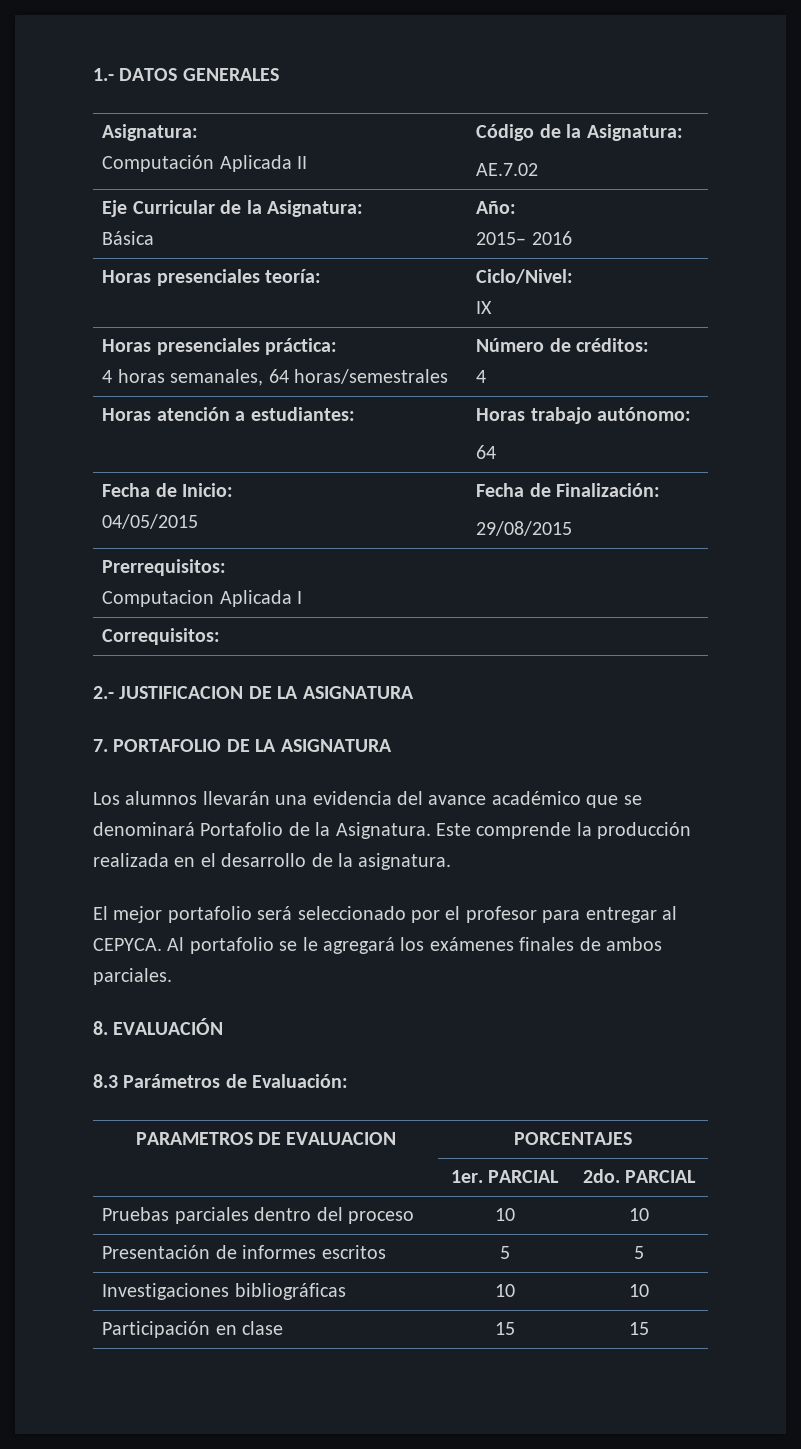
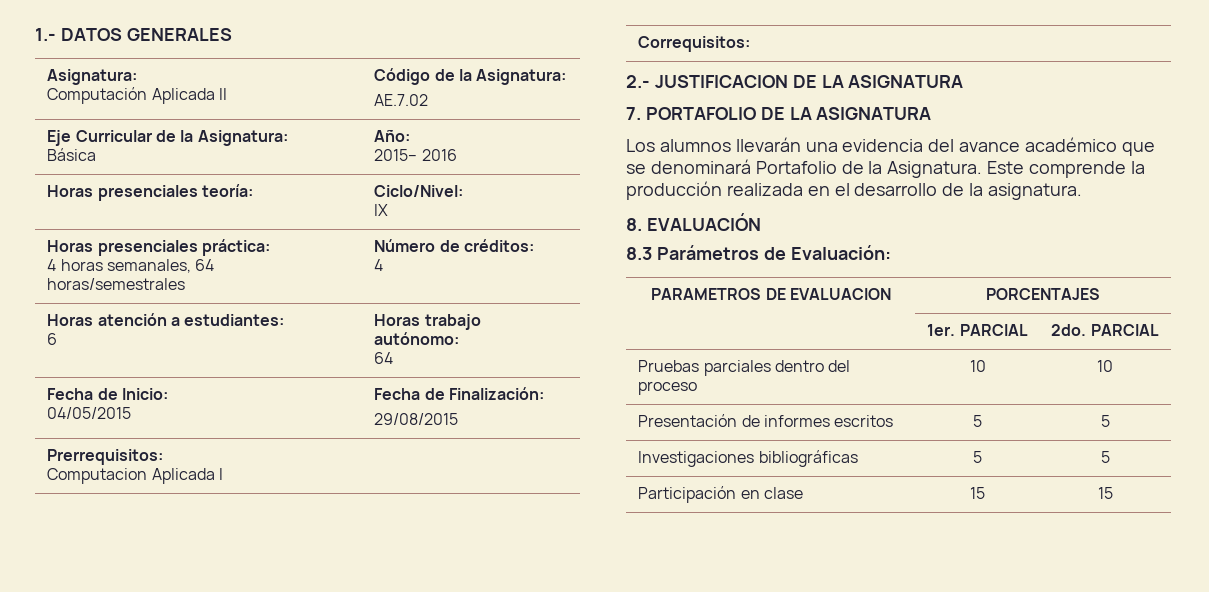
(355, 414) none -> [47,333,58,345] // 6
[93,906,677,923] [93,937,662,954] [93,968,172,985] // El mejor portafolio será seleccionado por el profesor para entregar al CEPYCA. Al portafolio se le agregará los exámenes finales de ambos parciales. -> (1083, 191) none
[494,1284,515,1297] [629,1284,649,1297] 10 | 10 -> [973,451,982,463] [1100,451,1110,463] 5 | 5

